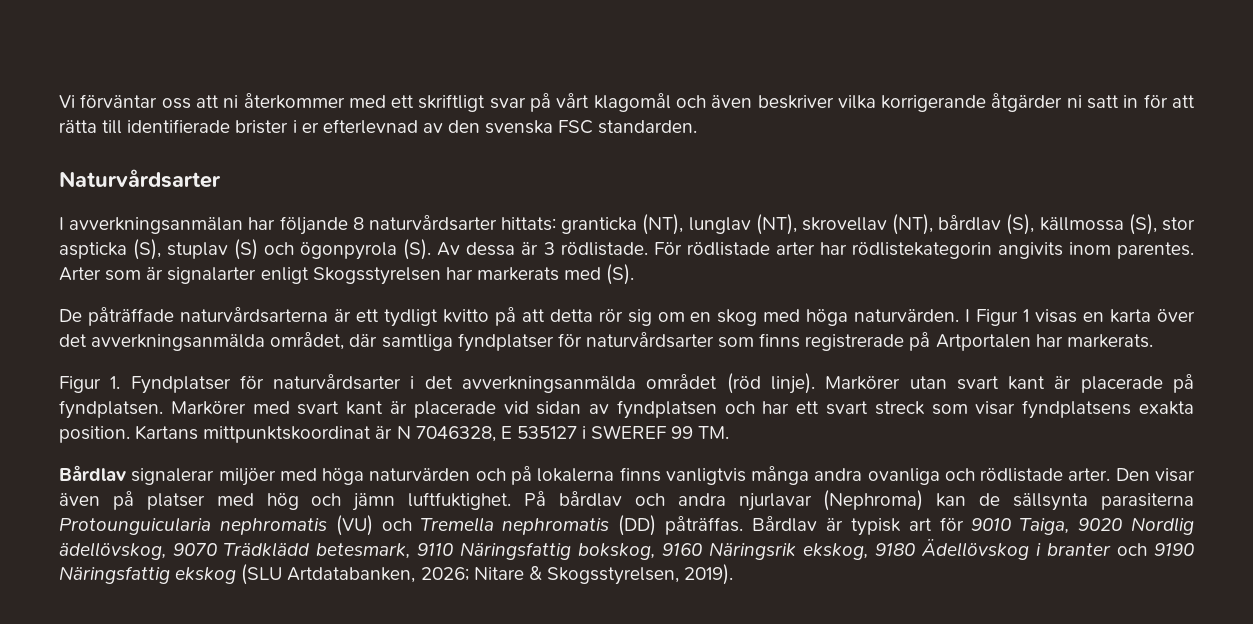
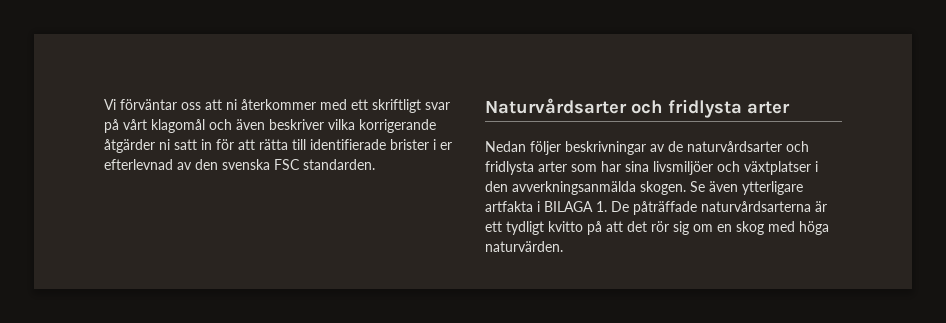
[59,214,1195,235] [59,239,1194,260] [59,264,635,285] // I avverkningsanmälan har följande 8 naturvårdsarter hittats: granticka (NT), lunglav (NT), skrovellav (NT), bårdlav (S), källmossa (S), stor aspticka (S), stuplav (S) och ögonpyrola (S). Av dessa är 3 rödlistade. För rödlistade arter har rödlistekategorin angivits inom parentes. Arter som är signalarter enligt Skogsstyrelsen har markerats med (S). // -> [631,99,790,118] [485,141,809,155] [485,161,818,175] [485,181,803,195] [485,201,607,212] och fridlysta arter // Nedan följer beskrivningar av de naturvårdsarter och fridlysta arter som har sina livsmiljöer och växtplatser i den avverkningsanmälda skogen. Se även ytterligare artfakta i BILAGA 1.
[549,309,593,322] detta -> [627,221,647,232] det
[965,309,1195,326] [59,332,1153,352] [59,373,1194,394] [59,400,1194,419] [59,425,730,443] [59,465,1196,486] [59,490,1194,511] [59,515,1194,536] [59,539,1194,560] [59,564,734,585] I Figur 1 visas en karta över det avverkningsanmälda området, där samtliga fyndplatser för naturvårdsarter som finns registrerade på Artportalen har markerats. // Figur 1. Fyndplatser för naturvårdsarter i det avverkningsanmälda området (röd linje). Markörer utan svart kant är placerade på fyndplatsen. Markörer med svart kant är placerade vid sidan av fyndplatsen och har ett svart streck som visar fyndplatsens exakta position. Kartans mittpunktskoordinat är N 7046328, E 535127 i SWEREF 99 TM. // Bårdlav signalerar miljöer med höga naturvärden och på lokalerna finns vanligtvis många andra ovanliga och rödlistade arter. Den visar även på platser med hög och jämn luftfuktighet. På bårdlav och andra njurlavar (Nephroma) kan de sällsynta parasiterna Protounguicularia nephromatis (VU) och Tremella nephromatis (DD) påträffas. Bårdlav är typisk art för 9010 Taiga, 9020 Nordlig ädellövskog, 9070 Trädklädd betesmark, 9110 Näringsfattig bokskog, 9160 Näringsrik ekskog, 9180 Ädellövskog i branter och 9190 Näringsfattig ekskog (SLU Artdatabanken, 2026; Nitare & Skogsstyrelsen, 2019). -> (563, 246) none

